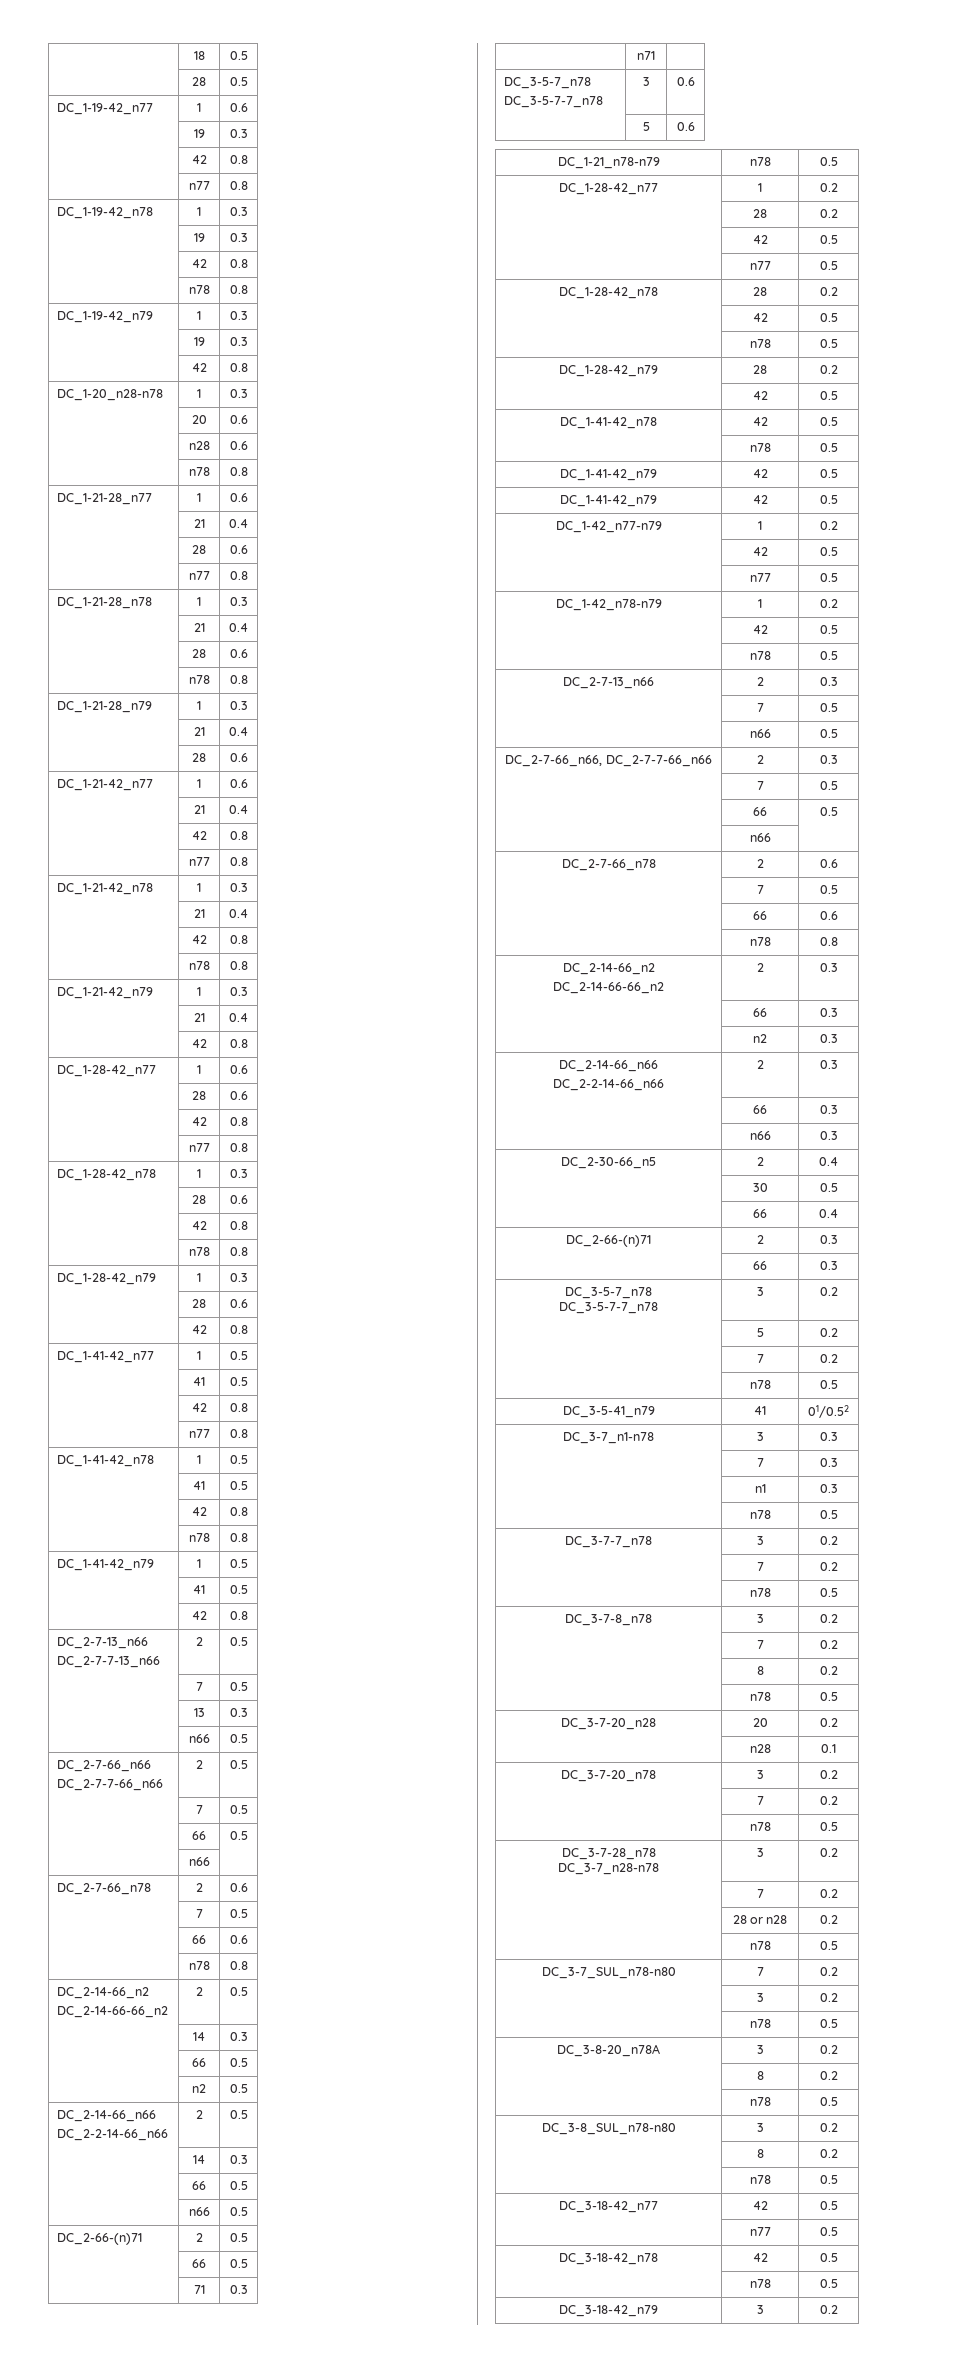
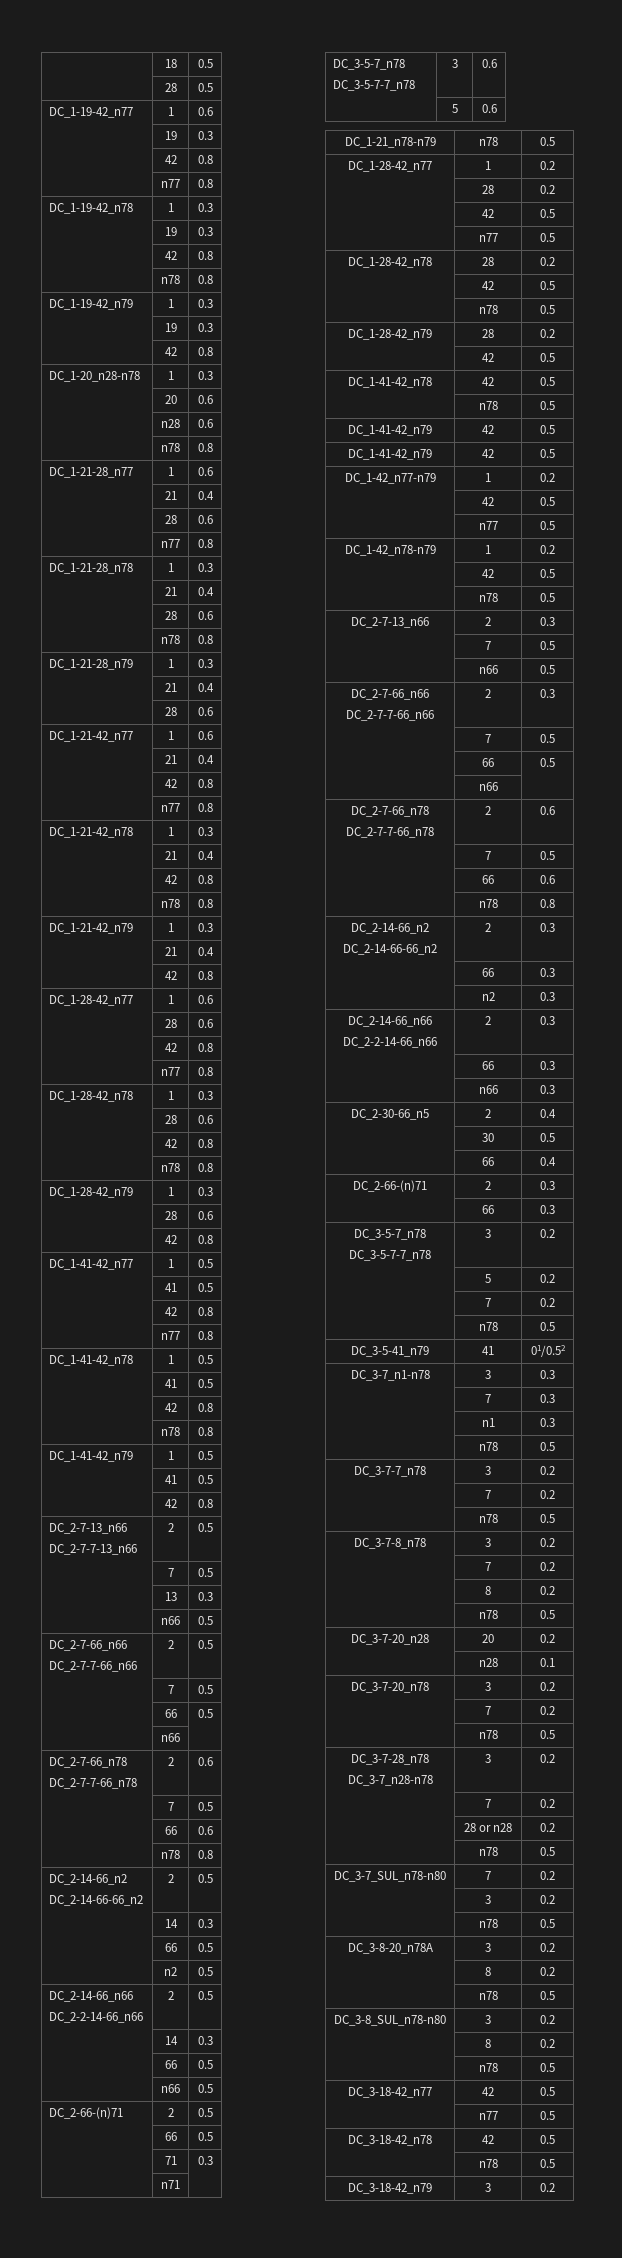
(152, 1889) none -> [49,1778,138,1789] // DC_2-7-7-66_n78
[505,755,603,767] DC_2-7-66_n66, -> [351,689,429,700] DC_2-7-66_n66 //
(656, 865) none -> [346,827,434,838] // DC_2-7-7-66_n78

